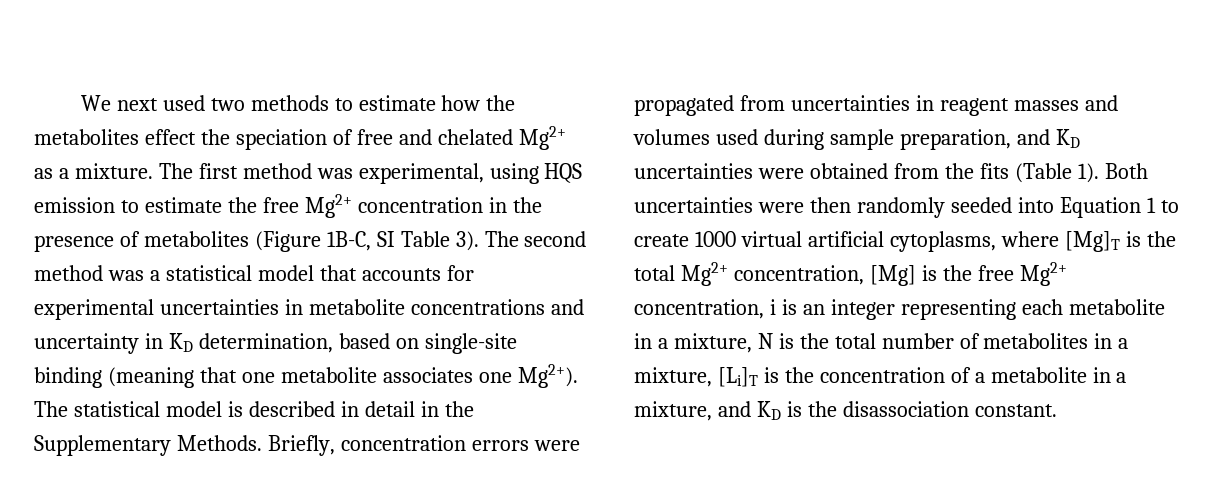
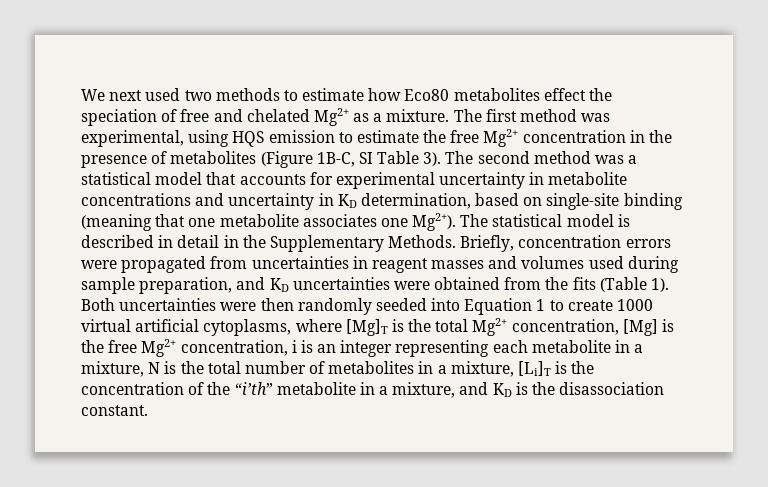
[486,95,516,111] the -> [404,89,450,101] Eco80
[159,299,279,315] uncertainties -> [439,172,526,189] uncertainty
[974,372,985,383] a -> [207,382,273,395] the “i’th”

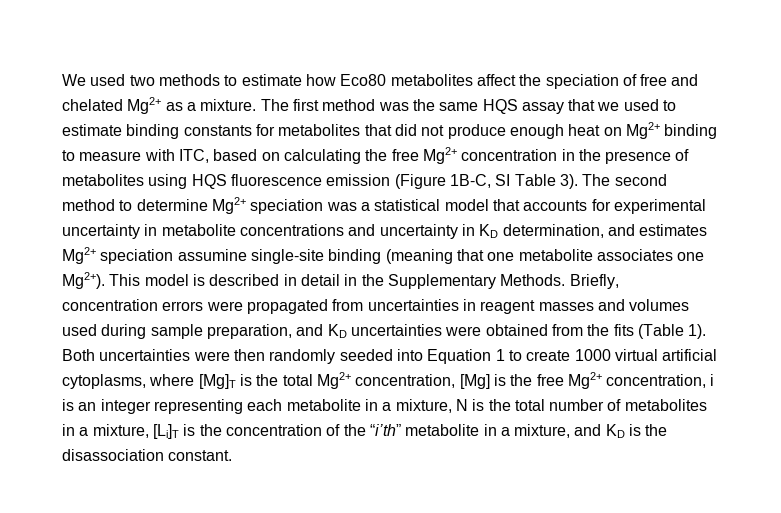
[109,90,143,101] next -> (86, 80) none
[543,88,586,101] effect -> [476,74,516,86] affect
[81,130,419,147] experimental, using HQS emission to estimate -> [412,99,677,114] [62,122,718,139] [62,149,361,164] the same HQS assay that we used to estimate binding constants for metabolites that did not produce enough heat on Mg2+ binding to measure with ITC, based on calculating
(257, 157) none -> [148,174,391,189] using HQS fluorescence emission
(591, 157) none -> [119,197,324,214] to determine Mg2+ speciation
[475,193,543,206] based on -> [607,224,708,236] [62,247,247,264] and estimates Mg2+ speciation assumine
[460,214,563,227] The statistical -> [109,274,141,286] This

